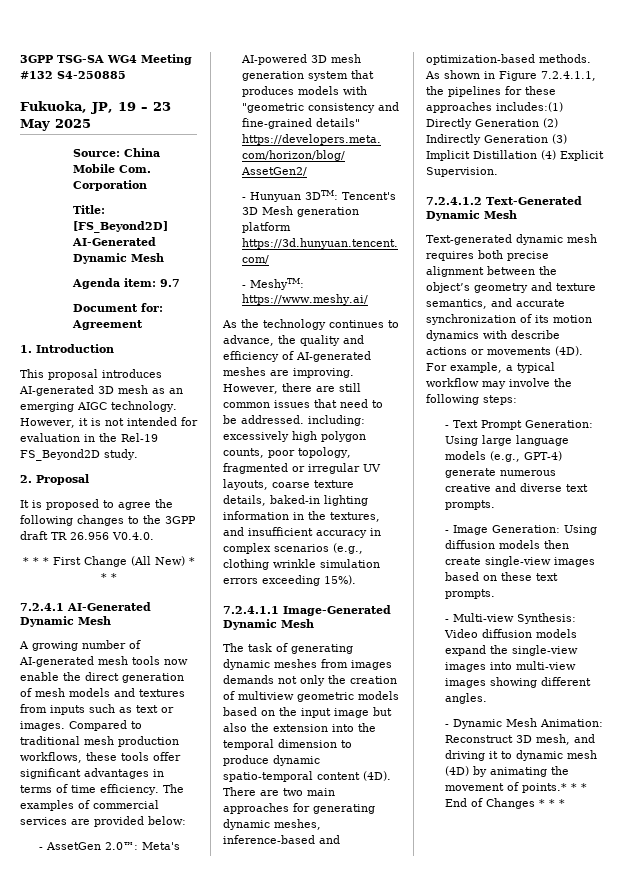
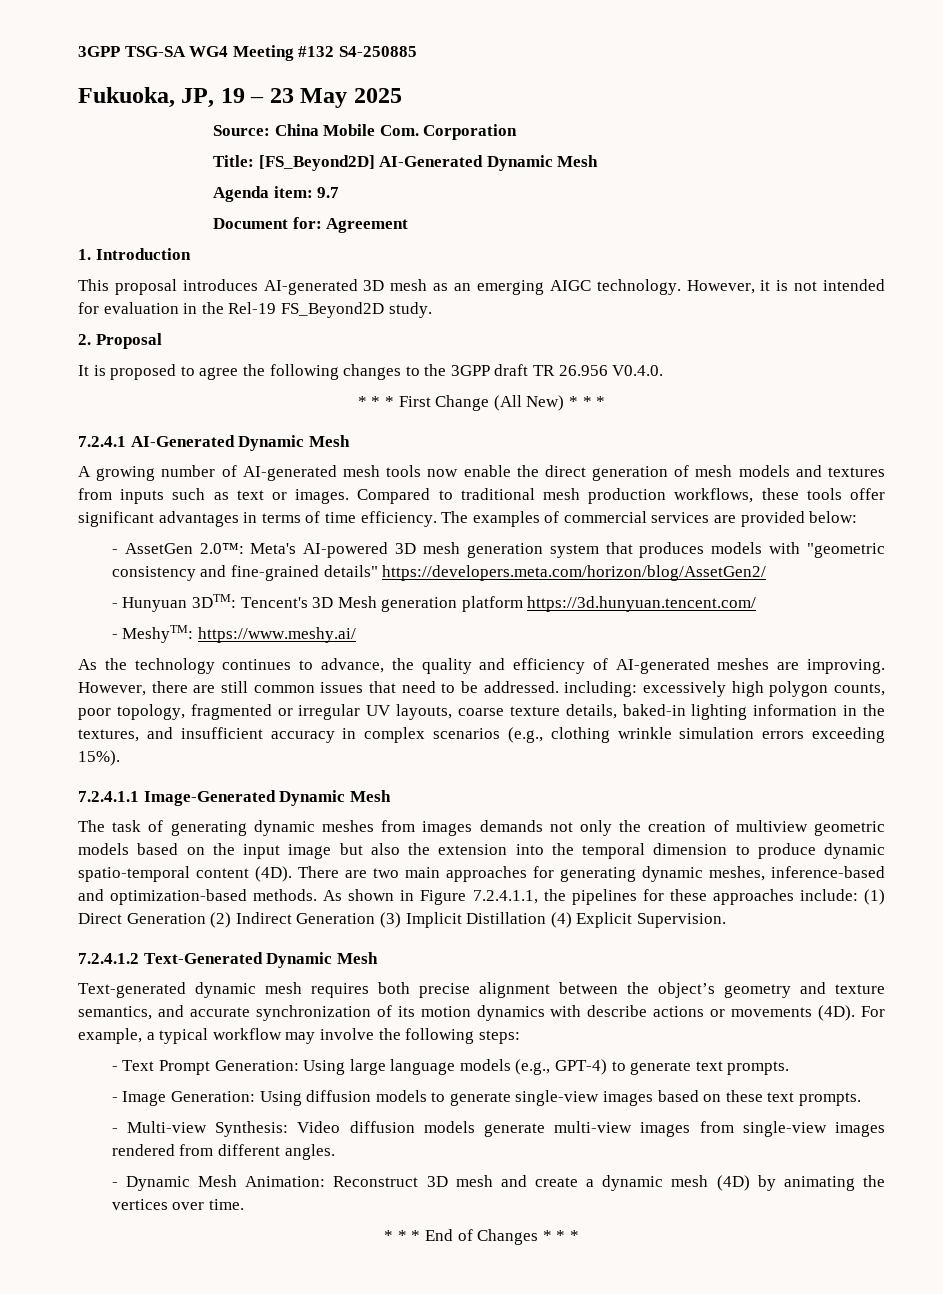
[496,102,563,112] [426,118,472,129] includes:(1) Directly -> [799,889,885,905] [78,913,122,924] include: (1) Direct
[426,134,481,145] Indirectly -> [235,912,292,924] Indirect
[444,468,556,478] [444,483,562,492] generate numerous creative and diverse -> [611,1061,692,1075] to generate
[543,540,569,549] [444,557,481,565] then create -> [431,1092,511,1106] to generate
[444,645,578,656] [444,661,576,672] [444,677,537,688] expand the single-view images into multi-view images showing -> [483,1121,886,1137] [111,1144,214,1156] generate multi-view images from single-view images rendered from
[535,734,595,745] [444,750,512,761] mesh, and driving it to -> [455,1175,595,1187] mesh and create a
[444,782,567,793] movement of points.* -> [111,1199,244,1210] [384,1230,394,1241] vertices over time. // *

